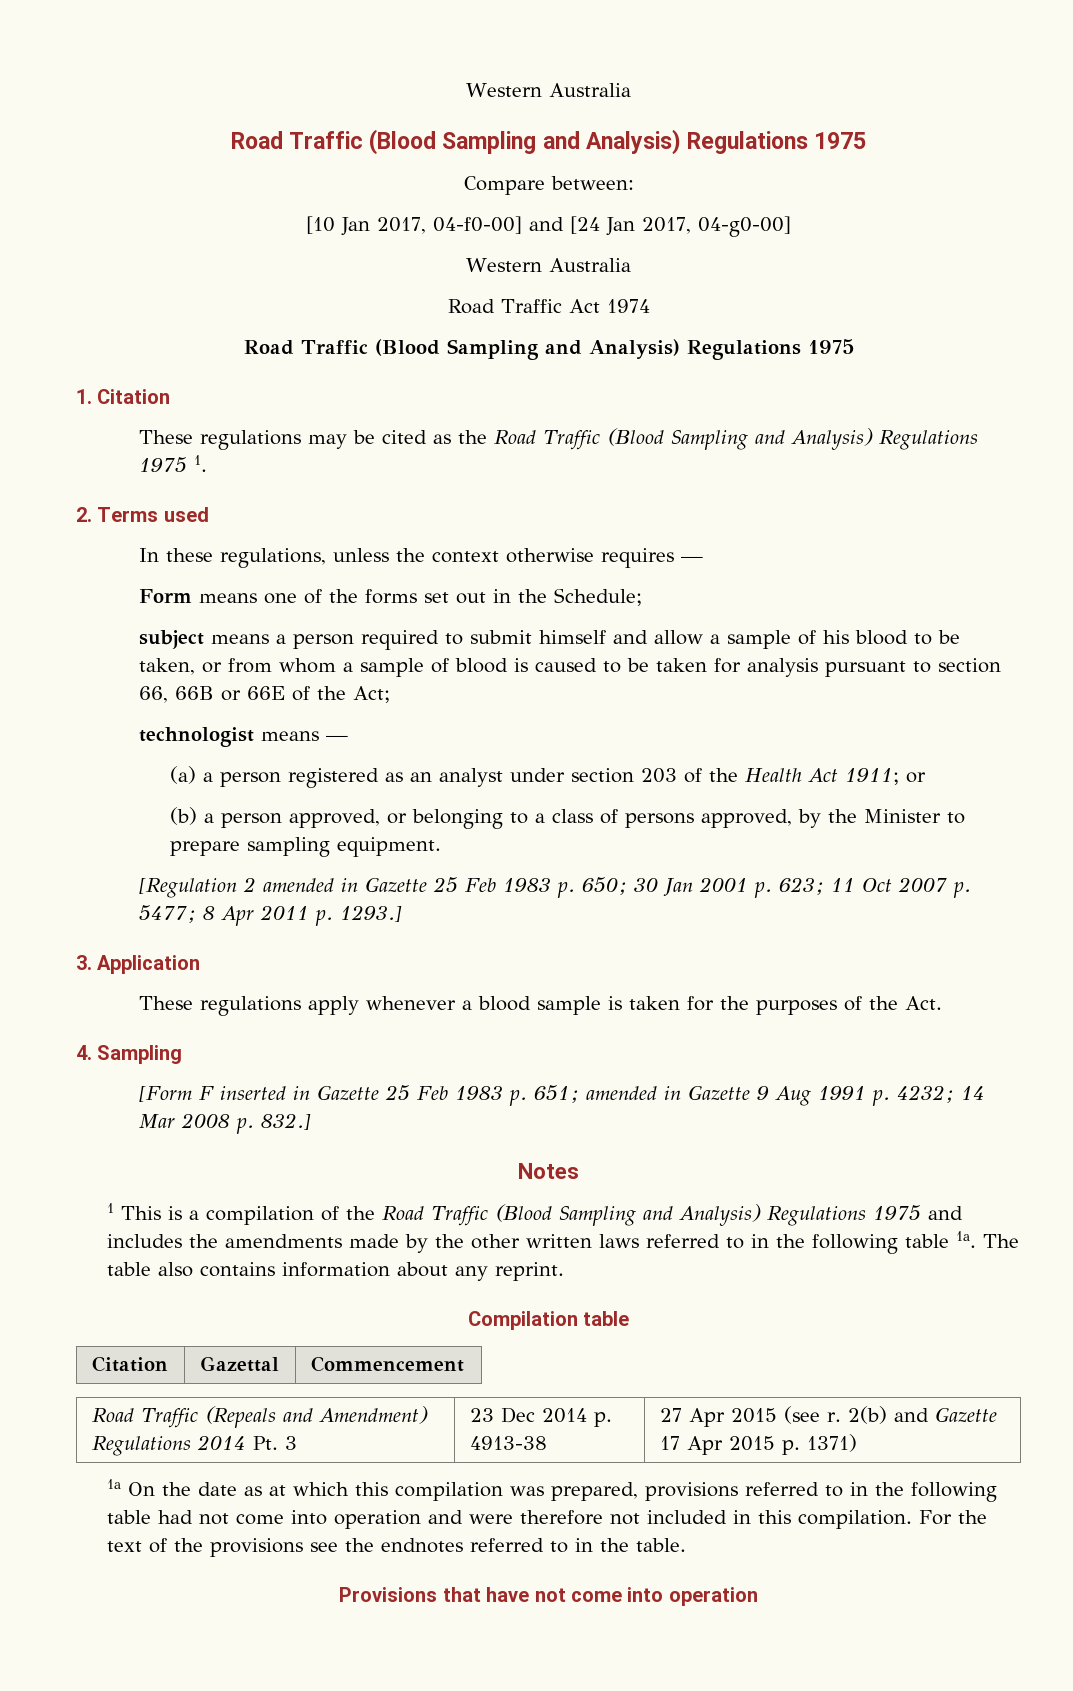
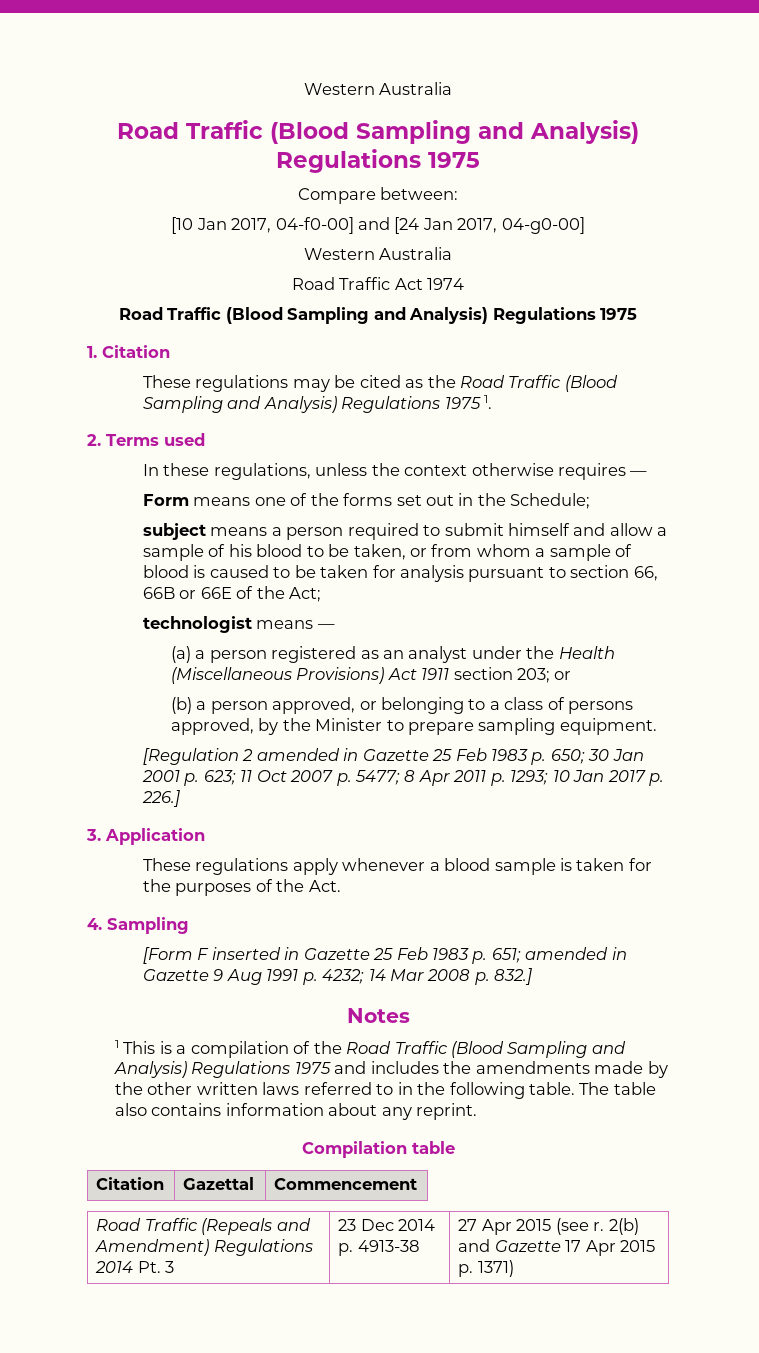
[571,768,900,785] section 203 of the Health Act 1911; -> [526,646,615,659] [170,667,550,684] the Health (Miscellaneous Provisions) Act 1911 section 203;
[339,905,402,922] 1293.] -> [510,770,665,786] [141,790,180,807] 1293; 10 Jan 2017 p. 226.]
[905,1231,977,1248] table 1a. -> [528,1082,575,1095] table.
[107,1479,998,1502] [107,1510,988,1529] [107,1538,687,1557] [339,1587,758,1606] // 1a On the date as at which this compilation was prepared, provisions referred to in the following table had not come into operation and were therefore not included in this compilation. For the text of the provisions see the endnotes referred to in the table. // Provisions that have not come into operation -> (514, 1268) none

